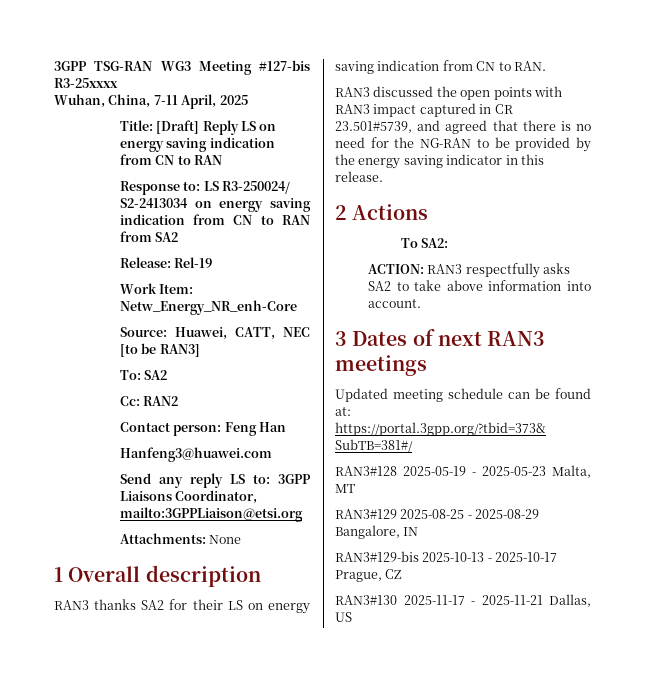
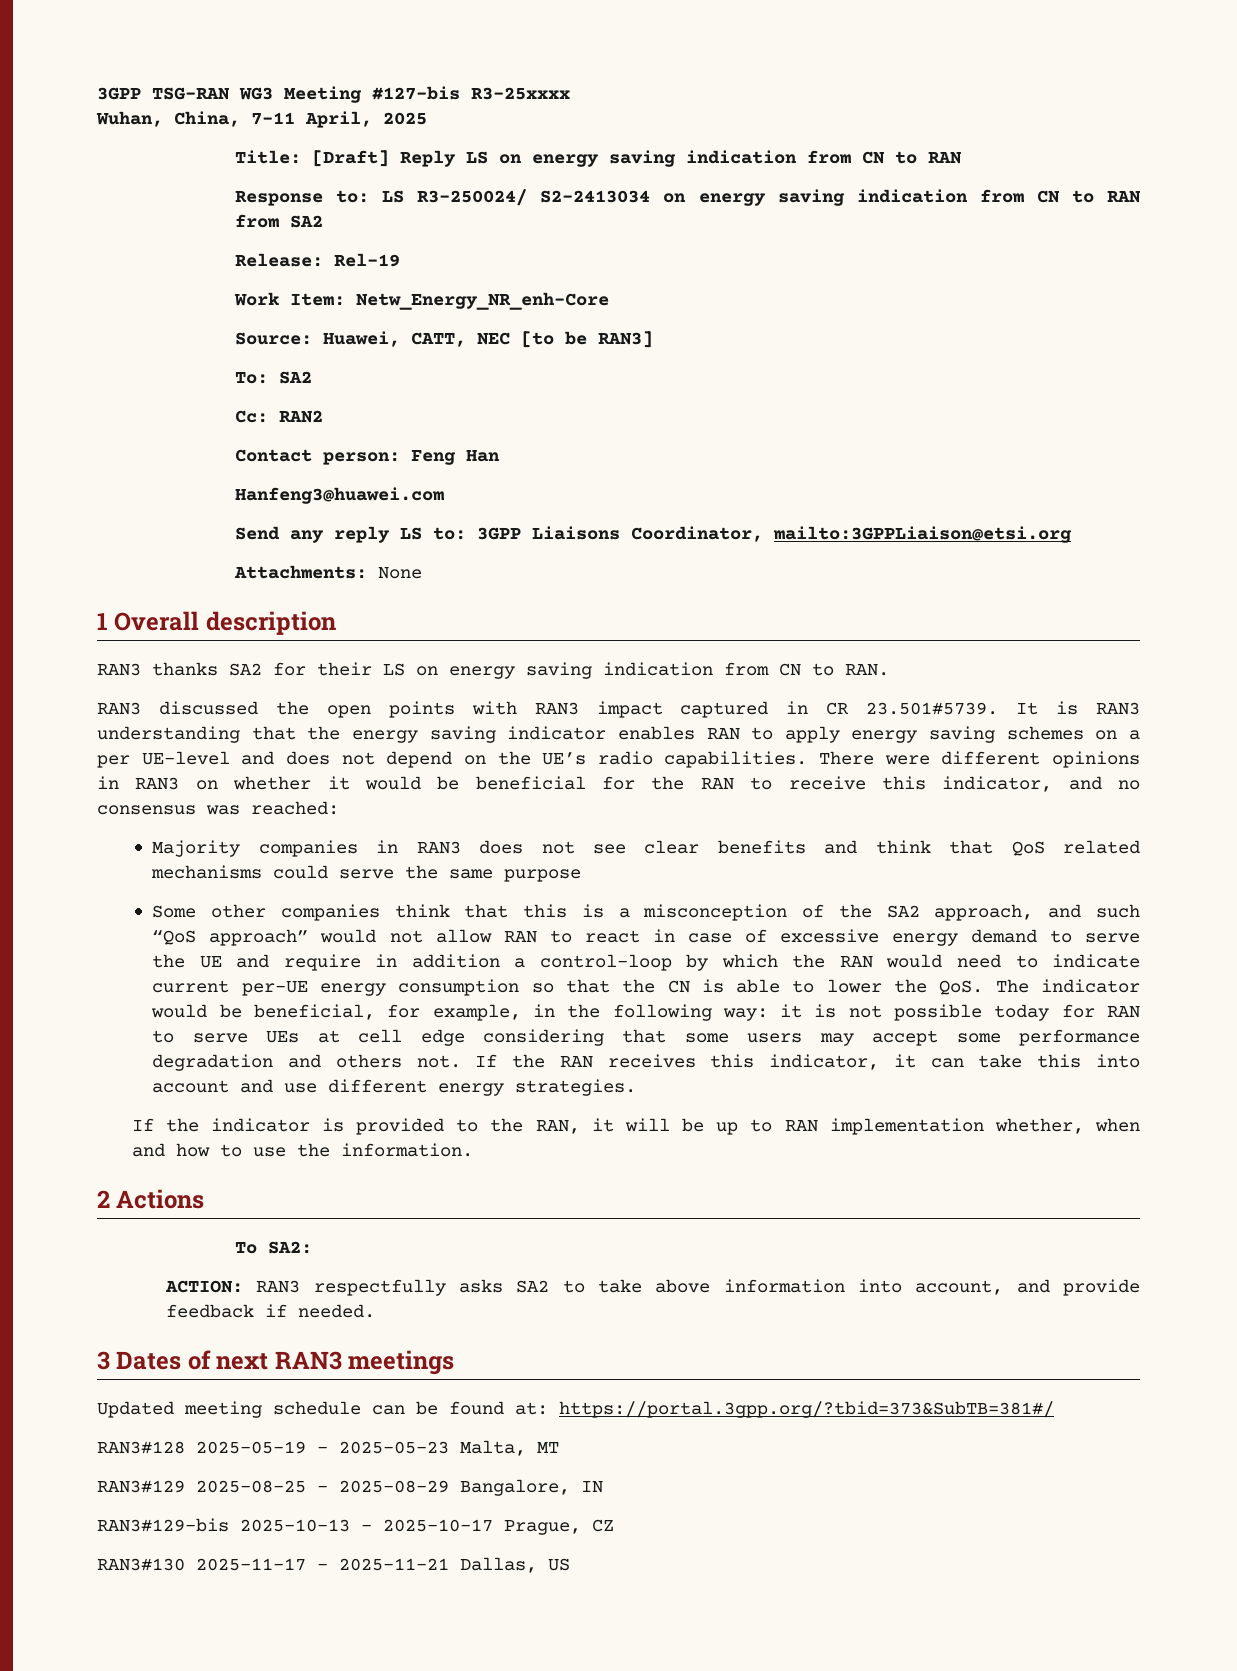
[335,120,591,134] [335,137,591,152] [335,154,544,169] [335,171,383,182] 23.501#5739, and agreed that there is no need for the NG-RAN to be provided by the energy saving indicator in this release. -> [866,701,1141,715] [97,726,1140,743] [97,751,1140,768] [97,776,1140,792] [97,801,339,815] [152,840,1141,857] [151,865,582,882] [152,904,1140,921] [152,929,1140,946] [152,954,1140,971] [152,979,1141,996] [151,1004,1141,1021] [152,1029,1140,1046] [152,1054,1140,1071] [152,1079,637,1096] [131,1118,1140,1135] [131,1143,473,1157] 23.501#5739. It is RAN3 understanding that the energy saving indicator enables RAN to apply energy saving schemes on a per UE-level and does not depend on the UE’s radio capabilities. There were different opinions in RAN3 on whether it would be beneficial for the RAN to receive this indicator, and no consensus was reached: // Majority companies in RAN3 does not see clear benefits and think that QoS related mechanisms could serve the same purpose // Some other companies think that this is a misconception of the SA2 approach, and such “QoS approach” would not allow RAN to react in case of excessive energy demand to serve the UE and require in addition a control-loop by which the RAN would need to indicate current per-UE energy consumption so that the CN is able to lower the QoS. The indicator would be beneficial, for example, in the following way: it is not possible today for RAN to serve UEs at cell edge considering that some users may accept some performance degradation and others not. If the RAN receives this indicator, it can take this into account and use different energy strategies. // If the indicator is provided to the RAN, it will be up to RAN implementation whether, when and how to use the information.
[367,299,421,308] account. -> [915,1279,1140,1296] [165,1304,375,1318] account, and provide feedback if needed.

